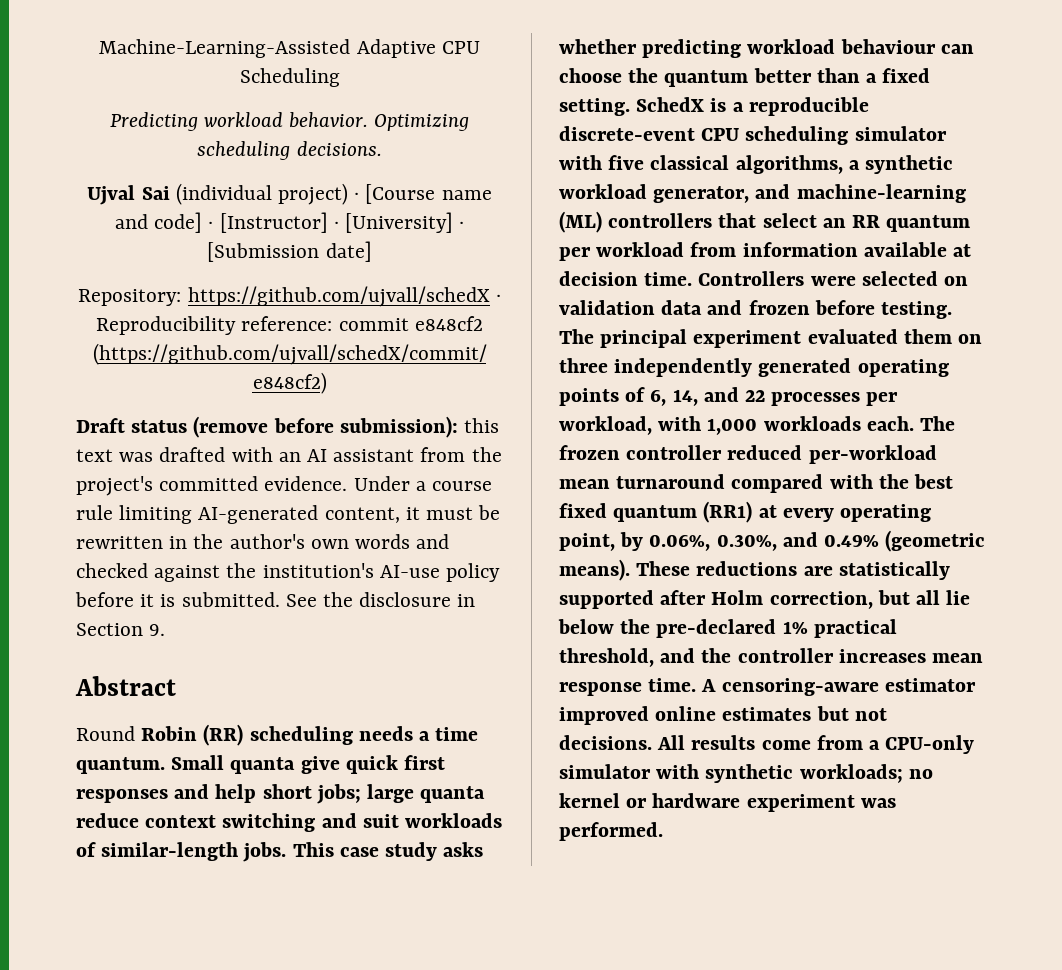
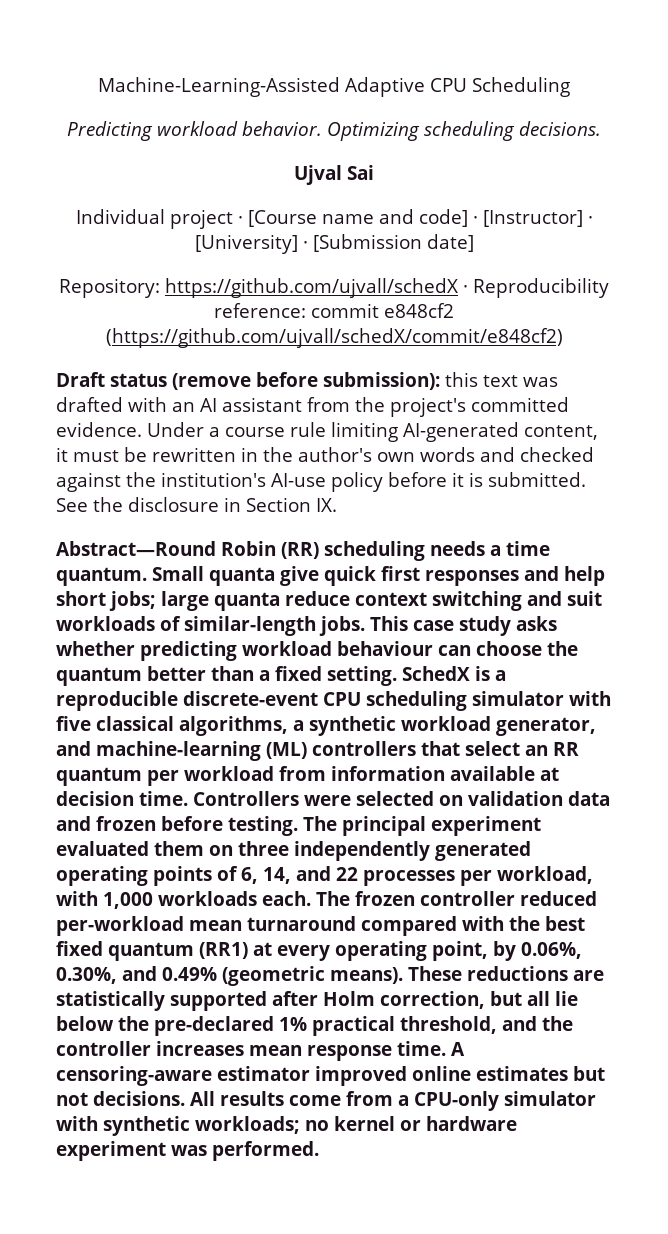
[175,183,348,205] (individual project) -> [75,209,233,229] // Individual project
[149,624,166,636] [75,676,176,696] [76,726,135,741] 9. // Abstract // Round -> [316,498,337,512] [56,541,216,556] IX. // Abstract—Round

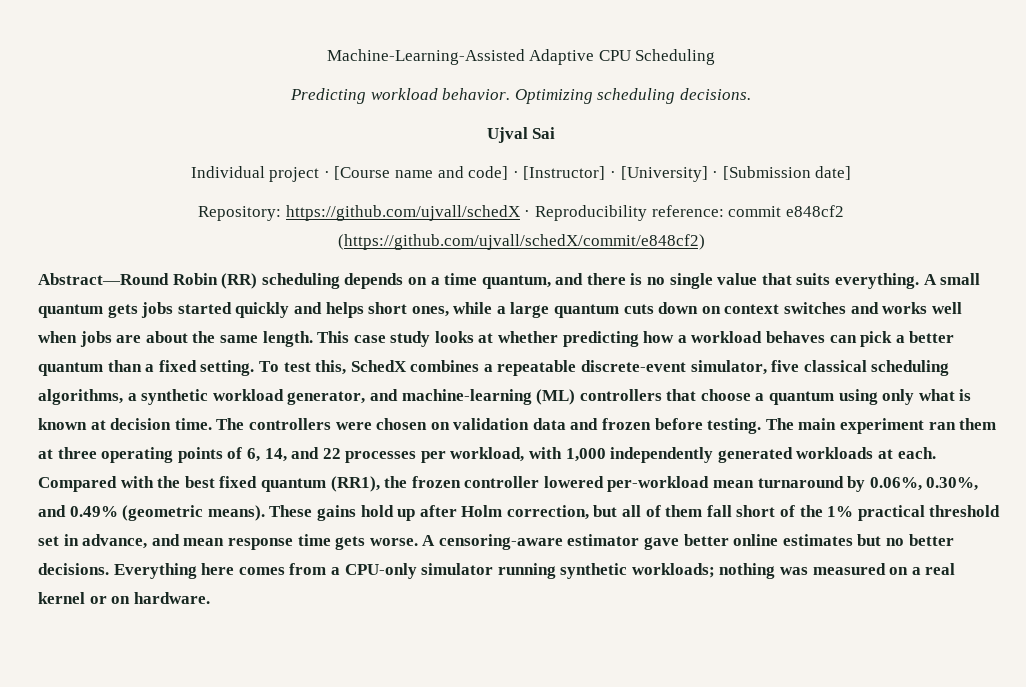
[56,372,558,390] [56,397,569,417] [56,422,598,442] [56,447,595,462] [56,472,586,492] [56,497,337,512] [56,541,550,561] [56,566,605,586] [56,591,602,611] [56,616,557,636] [56,641,578,661] [56,666,506,686] [56,691,611,711] Draft status (remove before submission): this text was drafted with an AI assistant from the project's committed evidence. Under a course rule limiting AI-generated content, it must be rewritten in the author's own words and checked against the institution's AI-use policy before it is submitted. See the disclosure in Section IX. // Abstract—Round Robin (RR) scheduling needs a time quantum. Small quanta give quick first responses and help short jobs; large quanta reduce context switching and suit workloads of similar-length jobs. This case study asks whether predicting workload behaviour can choose the quantum better than a fixed setting. SchedX is a reproducible discrete-event CPU scheduling simulator with -> [38,273,981,289] [38,302,962,318] [38,331,955,347] [38,360,767,376] Abstract—Round Robin (RR) scheduling depends on a time quantum, and there is no single value that suits everything. A small quantum gets jobs started quickly and helps short ones, while a large quantum cuts down on context switches and works well when jobs are about the same length. This case study looks at whether predicting how a workload behaves can pick a better quantum than a fixed setting. To test this, SchedX combines a repeatable discrete-event simulator,
(174, 723) none -> [871,360,950,376] scheduling
[465,741,579,756] [56,766,559,786] [56,791,434,806] select an RR quantum per workload from information available at decision time. Controllers were selected -> [700,389,972,405] [38,418,428,430] choose a quantum using only what is known at decision time. The controllers were chosen
[342,816,541,836] [56,841,531,861] principal experiment evaluated them on three independently generated -> [798,418,997,434] [38,447,97,459] main experiment ran them at three
[158,891,597,906] [56,916,457,936] workloads each. The frozen controller reduced per-workload mean turnaround compared -> [610,447,936,463] [38,476,117,492] independently generated workloads at each. Compared
[199,941,488,961] (RR1) at every operating point, -> [330,476,844,492] (RR1), the frozen controller lowered per-workload mean turnaround
[467,966,604,981] [56,991,267,1011] reductions are statistically supported -> [316,505,416,521] gains hold up
[555,991,578,1006] [56,1016,573,1036] [56,1041,446,1061] lie below the pre-declared 1% practical threshold, and the controller increases mean response time. -> [645,505,1001,521] [38,534,418,550] of them fall short of the 1% practical threshold set in advance, and mean response time gets worse.
[315,1066,407,1086] improved -> [644,534,729,550] gave better
[56,1091,341,1106] not decisions. All results come -> [886,534,954,546] [38,563,285,579] no better decisions. Everything here comes
[56,1116,98,1131] with -> [497,563,556,579] running
[305,1116,517,1131] [56,1141,319,1161] no kernel or hardware experiment was performed. -> [719,563,956,579] [38,592,210,604] nothing was measured on a real kernel or on hardware.

